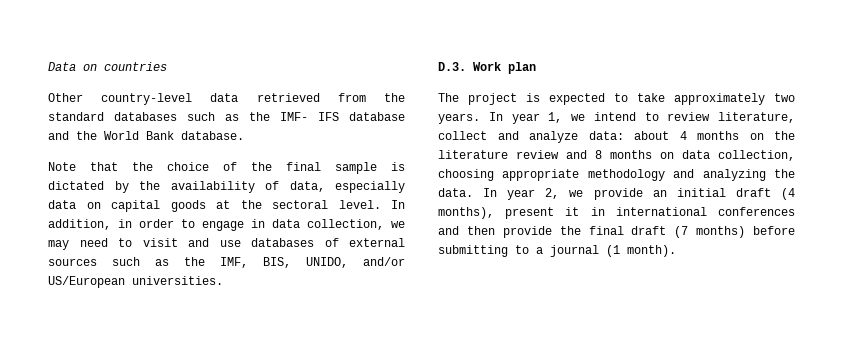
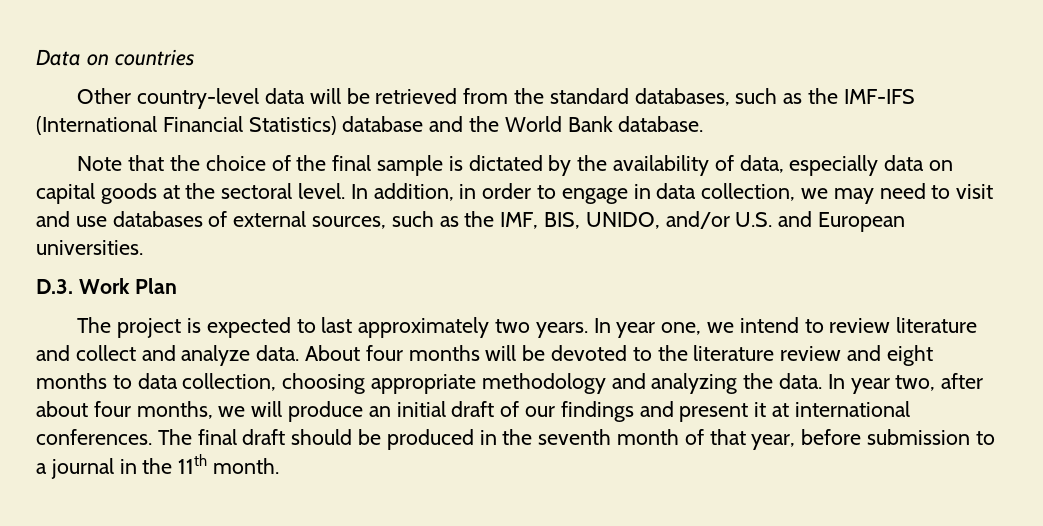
(239, 97) none -> [309,88,370,104] will be
[114,112,339,121] databases such as the IMF- IFS -> [634,88,915,106] [36,116,337,135] databases, such as the IMF-IFS (International Financial Statistics)
[48,258,97,266] sources -> [312,216,387,229] sources,
[48,276,125,288] US/European -> [735,211,906,232] U.S. and European
[508,62,536,74] plan -> [134,278,177,294] Plan
[637,93,665,102] take -> [321,317,353,333] last
[548,112,563,123] 1, -> [661,322,702,335] one,
[718,112,795,123] literature, -> [896,317,978,333] [36,345,70,361] literature and
[588,131,764,140] data: about 4 months on -> [256,345,652,361] data. About four months will be devoted to
[595,150,674,159] 8 months on -> [886,345,933,366] [36,373,132,389] eight months to
[545,188,795,200] [438,207,795,219] [438,226,795,238] [438,245,676,257] 2, we provide an initial draft (4 months), present it in international conferences and then provide the final draft (7 months) before submitting to a journal (1 month). -> [895,373,984,391] [36,401,910,422] [36,429,995,450] [36,454,280,479] two, after about four months, we will produce an initial draft of our findings and present it at international conferences. The final draft should be produced in the seventh month of that year, before submission to a journal in the 11th month.

